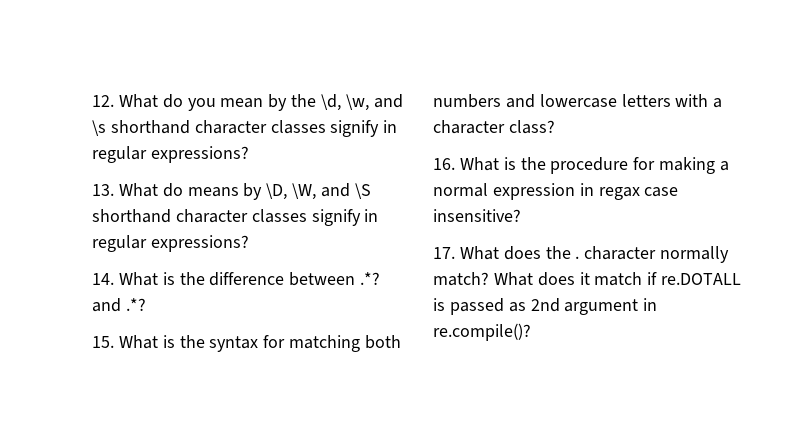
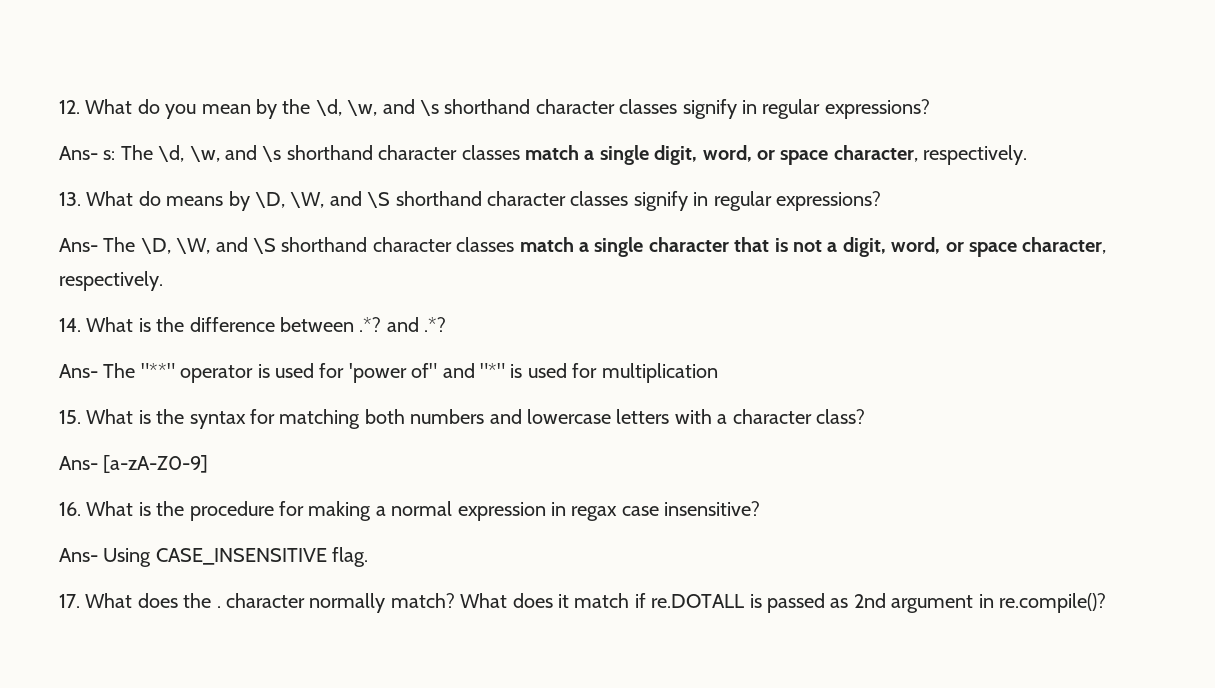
(249, 154) none -> [59,145,1028,165] // Ans- s: The \d, \w, and \s shorthand character classes match a single digit, word, or space character, respectively.
(249, 243) none -> [59,237,1107,257] [59,271,163,291] // Ans- The \D, \W, and \S shorthand character classes match a single character that is not a digit, word, or space character, respectively.
(146, 304) none -> [59,363,718,383] // Ans- The "**" operator is used for 'power of" and "*" is used for multiplication
(555, 127) none -> [59,455,209,473] // Ans- [a-zA-Z0-9]
(521, 215) none -> [59,547,369,567] // Ans- Using CASE_INSENSITIVE flag.

